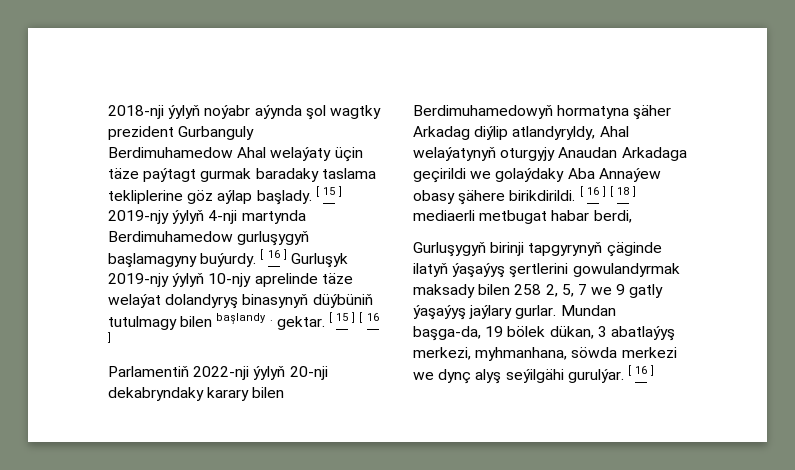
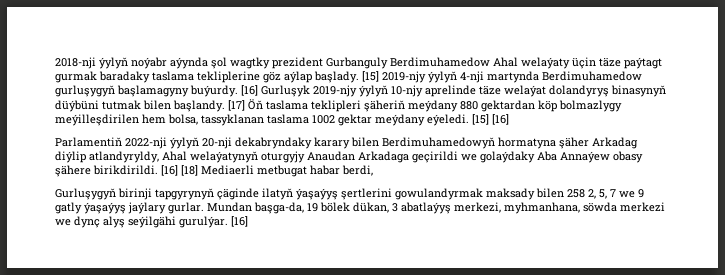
[315,186,343,197] [ 15 ] -> [362,71,379,82] [15]
[260,249,287,260] [ 16 ] -> [241,85,258,96] [16]
[312,294,373,308] [108,312,379,330] [107,332,111,343] düýbüniň tutulmagy bilen başlandy . gektar. [ 15 ] [ 16 ] -> [55,99,622,112] [55,114,509,126] düýbüni tutmak bilen başlandy. [17] Öň taslama teklipleri şäheriň meýdany 880 gektardan köp bolmazlygy meýilleşdirilen hem bolsa, tassyklanan taslama 1002 gektar meýdany eýeledi. [15] [16]
[579,186,637,197] [413,210,475,221] [ 16 ] [ 18 ] mediaerli -> [161,165,254,176] [16] [18] Mediaerli
[627,365,655,376] [ 16 ] -> [231,216,248,227] [16]

